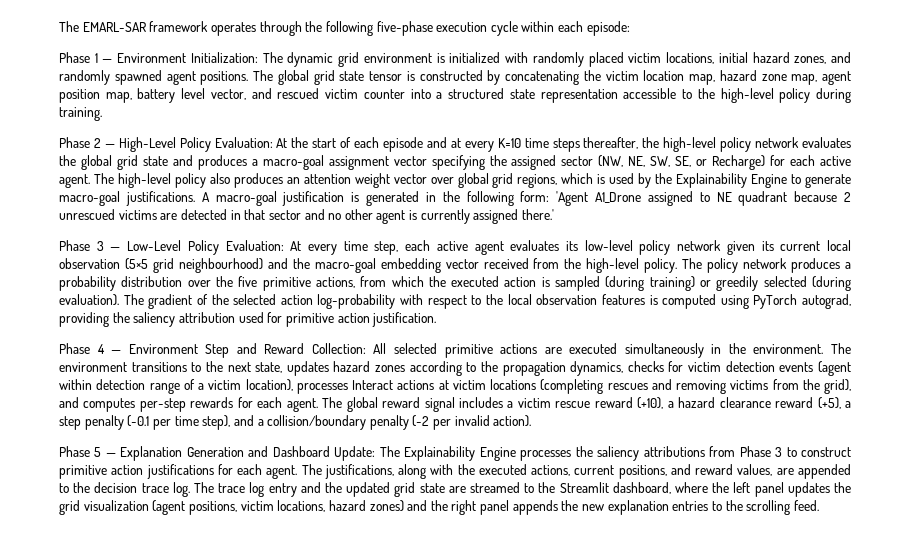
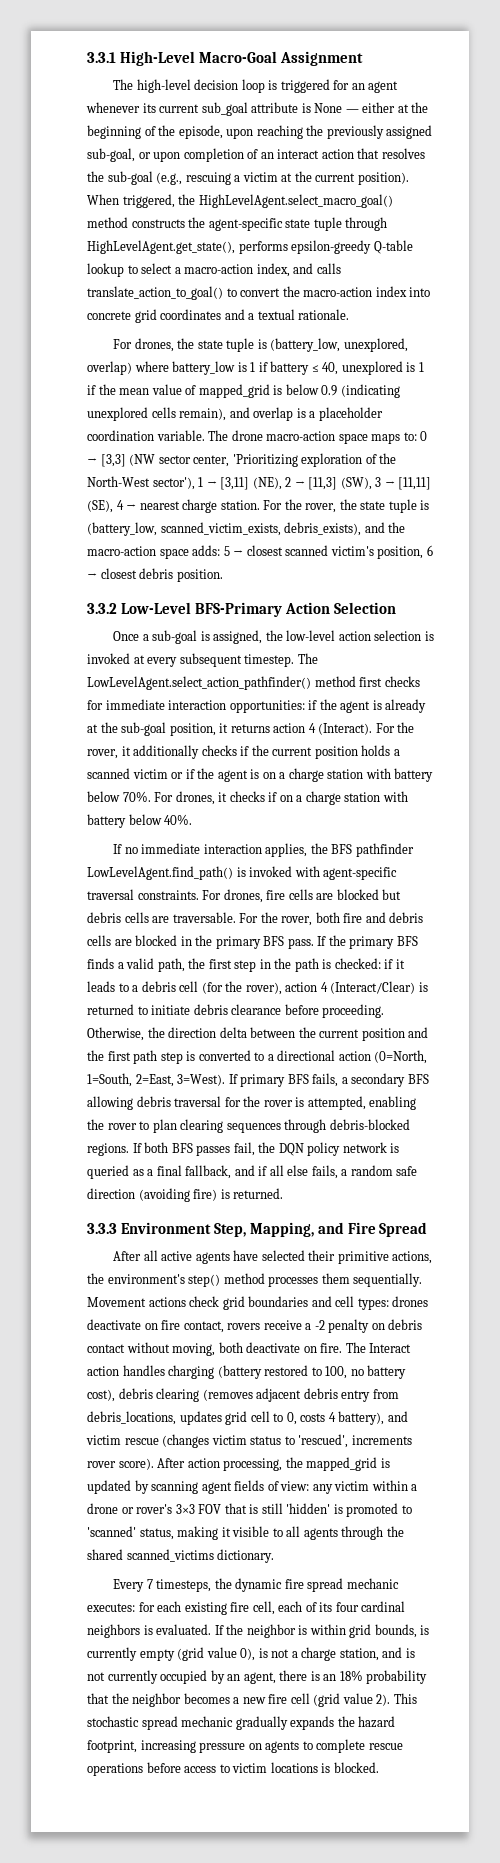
[59,21,630,36] [59,52,851,67] [59,70,851,85] [59,88,851,103] [59,107,102,121] [59,137,852,152] [59,155,852,170] [59,173,852,188] [59,191,852,206] [59,209,555,224] [59,240,852,255] [59,258,852,273] [59,276,851,291] [59,294,851,309] [59,312,437,327] [59,343,851,358] [59,361,852,376] [59,379,851,394] [59,397,852,412] [59,415,532,430] [59,446,852,461] [59,464,852,479] [59,482,852,497] [59,500,819,515] The EMARL-SAR framework operates through the following five-phase execution cycle within each episode: // Phase 1 — Environment Initialization: The dynamic grid environment is initialized with randomly placed victim locations, initial hazard zones, and randomly spawned agent positions. The global grid state tensor is constructed by concatenating the victim location map, hazard zone map, agent position map, battery level vector, and rescued victim counter into a structured state representation accessible to the high-level policy during training. // Phase 2 — High-Level Policy Evaluation: At the start of each episode and at every K=10 time steps thereafter, the high-level policy network evaluates the global grid state and produces a macro-goal assignment vector specifying the assigned sector (NW, NE, SW, SE, or Recharge) for each active agent. The high-level policy also produces an attention weight vector over global grid regions, which is used by the Explainability Engine to generate macro-goal justifications. A macro-goal justification is generated in the following form: 'Agent A1_Drone assigned to NE quadrant because 2 unrescued victims are detected in that sector and no other agent is currently assigned there.' // Phase 3 — Low-Level Policy Evaluation: At every time step, each active agent evaluates its low-level policy network given its current local observation (5×5 grid neighbourhood) and the macro-goal embedding vector received from the high-level policy. The policy network produces a probability distribution over the five primitive actions, from which the executed action is sampled (during training) or greedily selected (during evaluation). The gradient of the selected action log-probability with respect to the local observation features is computed using PyTorch autograd, providing the saliency attribution used for primitive action justification. // Phase 4 — Environment Step and Reward Collection: All selected primitive actions are executed simultaneously in the environment. The environment transitions to the next state, updates hazard zones according to the propagation dynamics, checks for victim detection events (agent within detection range of a victim location), processes Interact actions at victim locations (completing rescues and removing victims from the grid), and computes per-step rewards for each agent. The global reward signal includes a victim rescue reward (+10), a hazard clearance reward (+5), a step penalty (-0.1 per time step), and a collision/boundary penalty (-2 per invalid action). // Phase 5 — Explanation Generation and Dashboard Update: The Explainability Engine processes the saliency attributions from Phase 3 to construct primitive action justifications for each agent. The justifications, along with the executed actions, current positions, and reward values, are appended to the decision trace log. The trace log entry and the updated grid state are streamed to the Streamlit dashboard, where the left panel updates the grid visualization (agent positions, victim locations, hazard zones) and the right panel appends the new explanation entries to the scrolling feed. -> [87,51,363,66] [113,79,399,93] [86,102,429,116] [87,125,433,139] [87,148,425,162] [87,171,409,185] [87,194,393,208] [87,217,388,231] [87,240,413,254] [87,263,341,277] [87,286,431,300] [87,309,350,323] [113,338,408,352] [87,361,424,375] [87,384,400,398] [87,407,383,421] [87,430,428,444] [87,453,397,467] [87,476,432,490] [87,499,430,513] [87,522,406,536] [87,545,433,559] [87,568,223,582] [87,602,396,617] [113,630,434,644] [87,653,318,667] [87,676,420,690] [87,699,427,713] [87,722,415,736] [87,745,400,759] [87,768,434,782] [87,791,408,805] [87,814,193,828] [113,843,414,857] [87,866,398,880] [87,889,402,903] [87,912,424,926] [87,935,418,949] [87,958,405,972] [87,981,428,995] [87,1004,385,1018] [87,1027,429,1041] [87,1050,428,1064] [87,1073,429,1087] [87,1096,417,1110] [87,1119,410,1133] [87,1142,400,1156] [87,1165,418,1179] [87,1188,284,1202] [87,1222,428,1237] [113,1250,433,1264] [87,1273,423,1287] [87,1296,429,1310] [87,1319,423,1333] [87,1342,412,1356] [87,1365,407,1379] [87,1388,399,1402] [87,1411,408,1425] [86,1434,412,1448] [87,1457,390,1471] [87,1480,418,1494] [87,1503,412,1517] [87,1526,404,1540] [87,1549,275,1563] [113,1578,399,1592] [87,1601,406,1615] [87,1624,430,1638] [87,1647,415,1661] [87,1670,428,1684] [87,1693,417,1707] [87,1716,396,1730] [87,1739,403,1753] [87,1762,379,1776] 3.3.1 High-Level Macro-Goal Assignment // The high-level decision loop is triggered for an agent whenever its current sub_goal attribute is None — either at the beginning of the episode, upon reaching the previously assigned sub-goal, or upon completion of an interact action that resolves the sub-goal (e.g., rescuing a victim at the current position). When triggered, the HighLevelAgent.select_macro_goal() method constructs the agent-specific state tuple through HighLevelAgent.get_state(), performs epsilon-greedy Q-table lookup to select a macro-action index, and calls translate_action_to_goal() to convert the macro-action index into concrete grid coordinates and a textual rationale. // For drones, the state tuple is (battery_low, unexplored, overlap) where battery_low is 1 if battery ≤ 40, unexplored is 1 if the mean value of mapped_grid is below 0.9 (indicating unexplored cells remain), and overlap is a placeholder coordination variable. The drone macro-action space maps to: 0 → [3,3] (NW sector center, 'Prioritizing exploration of the North-West sector'), 1 → [3,11] (NE), 2 → [11,3] (SW), 3 → [11,11] (SE), 4 → nearest charge station. For the rover, the state tuple is (battery_low, scanned_victim_exists, debris_exists), and the macro-action space adds: 5 → closest scanned victim's position, 6 → closest debris position. // 3.3.2 Low-Level BFS-Primary Action Selection // Once a sub-goal is assigned, the low-level action selection is invoked at every subsequent timestep. The LowLevelAgent.select_action_pathfinder() method first checks for immediate interaction opportunities: if the agent is already at the sub-goal position, it returns action 4 (Interact). For the rover, it additionally checks if the current position holds a scanned victim or if the agent is on a charge station with battery below 70%. For drones, it checks if on a charge station with battery below 40%. // If no immediate interaction applies, the BFS pathfinder LowLevelAgent.find_path() is invoked with agent-specific traversal constraints. For drones, fire cells are blocked but debris cells are traversable. For the rover, both fire and debris cells are blocked in the primary BFS pass. If the primary BFS finds a valid path, the first step in the path is checked: if it leads to a debris cell (for the rover), action 4 (Interact/Clear) is returned to initiate debris clearance before proceeding. Otherwise, the direction delta between the current position and the first path step is converted to a directional action (0=North, 1=South, 2=East, 3=West). If primary BFS fails, a secondary BFS allowing debris traversal for the rover is attempted, enabling the rover to plan clearing sequences through debris-blocked regions. If both BFS passes fail, the DQN policy network is queried as a final fallback, and if all else fails, a random safe direction (avoiding fire) is returned. // 3.3.3 Environment Step, Mapping, and Fire Spread // After all active agents have selected their primitive actions, the environment's step() method processes them sequentially. Movement actions check grid boundaries and cell types: drones deactivate on fire contact, rovers receive a -2 penalty on debris contact without moving, both deactivate on fire. The Interact action handles charging (battery restored to 100, no battery cost), debris clearing (removes adjacent debris entry from debris_locations, updates grid cell to 0, costs 4 battery), and victim rescue (changes victim status to 'rescued', increments rover score). After action processing, the mapped_grid is updated by scanning agent fields of view: any victim within a drone or rover's 3×3 FOV that is still 'hidden' is promoted to 'scanned' status, making it visible to all agents through the shared scanned_victims dictionary. // Every 7 timesteps, the dynamic fire spread mechanic executes: for each existing fire cell, each of its four cardinal neighbors is evaluated. If the neighbor is within grid bounds, is currently empty (grid value 0), is not a charge station, and is not currently occupied by an agent, there is an 18% probability that the neighbor becomes a new fire cell (grid value 2). This stochastic spread mechanic gradually expands the hazard footprint, increasing pressure on agents to complete rescue operations before access to victim locations is blocked.

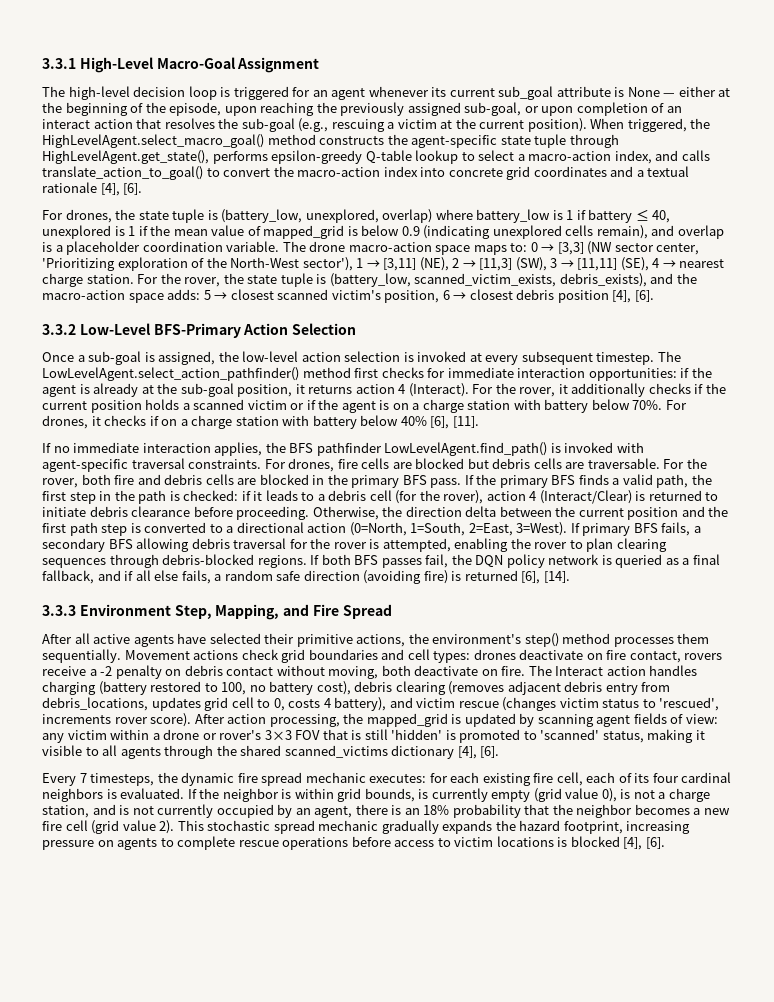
[298,309,350,320] rationale. -> [42,182,143,196] rationale [4], [6].
[176,569,223,582] position. -> [557,290,654,303] position [4], [6].
[164,814,193,825] 40%. -> [400,416,479,429] 40% [6], [11].
[233,1188,284,1199] returned. -> [464,570,570,584] returned [6], [14].
[217,1549,275,1563] dictionary. -> [391,745,500,759] dictionary [4], [6].
[333,1762,379,1773] blocked. -> [570,836,665,850] blocked [4], [6].

